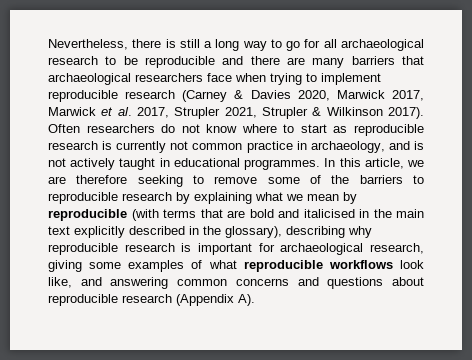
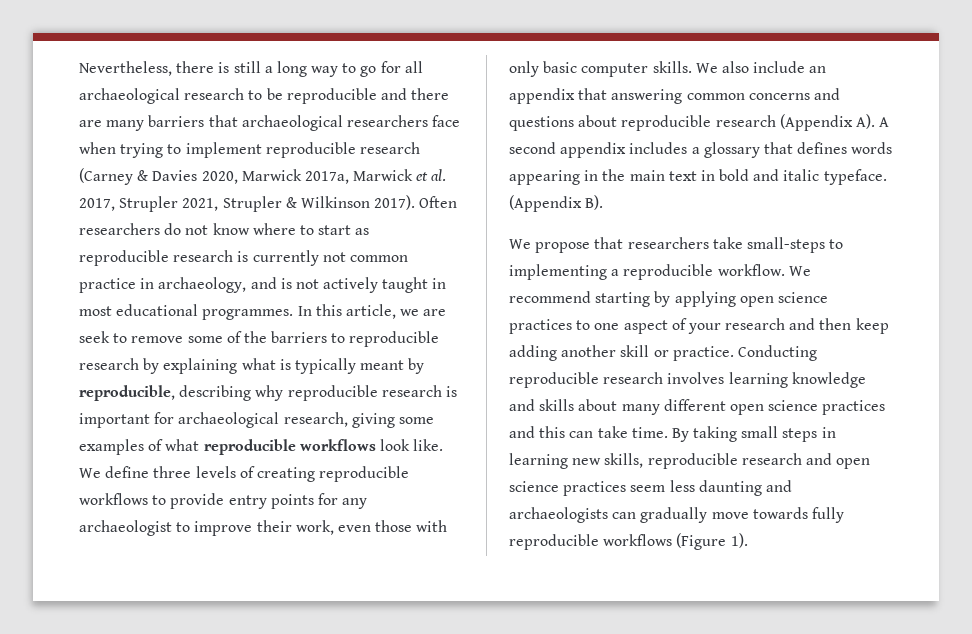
[392,90,424,101] 2017, -> [304,171,349,184] 2017a,
(170, 162) none -> [79,306,112,316] most
[76,175,183,187] therefore seeking -> [79,331,110,343] seek
[286,192,357,204] [48,209,424,221] [48,226,282,238] we mean by reproducible (with terms that are bold and italicised in the main text explicitly described in the glossary), -> [279,358,425,374] [79,385,175,401] is typically meant by reproducible,
[48,277,102,288] like, and -> [413,439,444,451] [79,466,410,482] [79,493,368,509] [79,520,448,536] [509,61,827,77] [509,88,608,104] like. We define three levels of creating reproducible workflows to provide entry points for any archaeologist to improve their work, even those with only basic computer skills. We also include an appendix that
(255, 300) none -> [879,117,890,127] [509,142,893,158] [509,169,887,185] [509,195,604,212] [509,237,844,253] [509,264,811,280] [509,291,828,307] [509,318,889,334] [509,345,817,361] [509,372,866,388] [509,399,886,415] [509,426,836,442] [509,453,871,469] [509,480,792,496] [509,507,844,523] [509,533,748,550] A second appendix includes a glossary that defines words appearing in the main text in bold and italic typeface. (Appendix B). // We propose that researchers take small-steps to implementing a reproducible workflow. We recommend starting by applying open science practices to one aspect of your research and then keep adding another skill or practice. Conducting reproducible research involves learning knowledge and skills about many different open science practices and this can take time. By taking small steps in learning new skills, reproducible research and open science practices seem less daunting and archaeologists can gradually move towards fully reproducible workflows (Figure 1).

